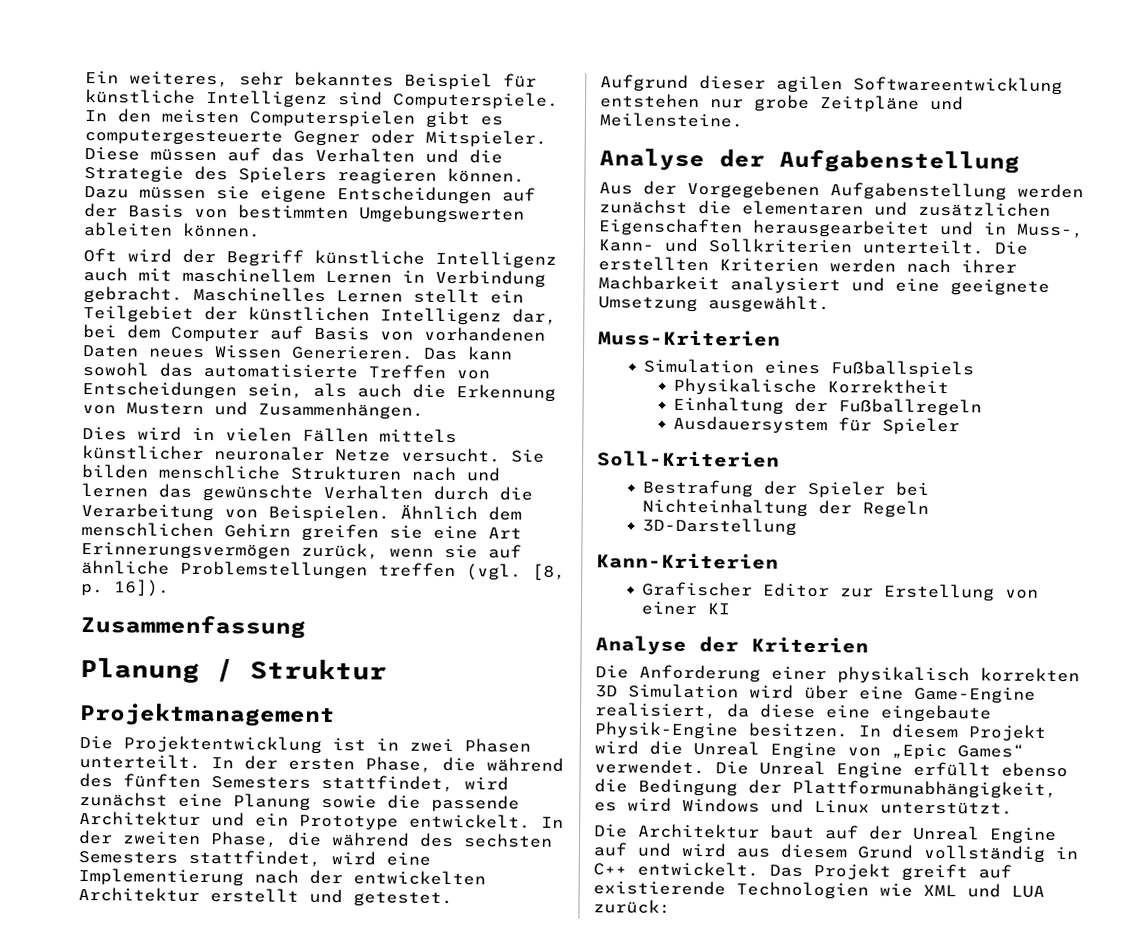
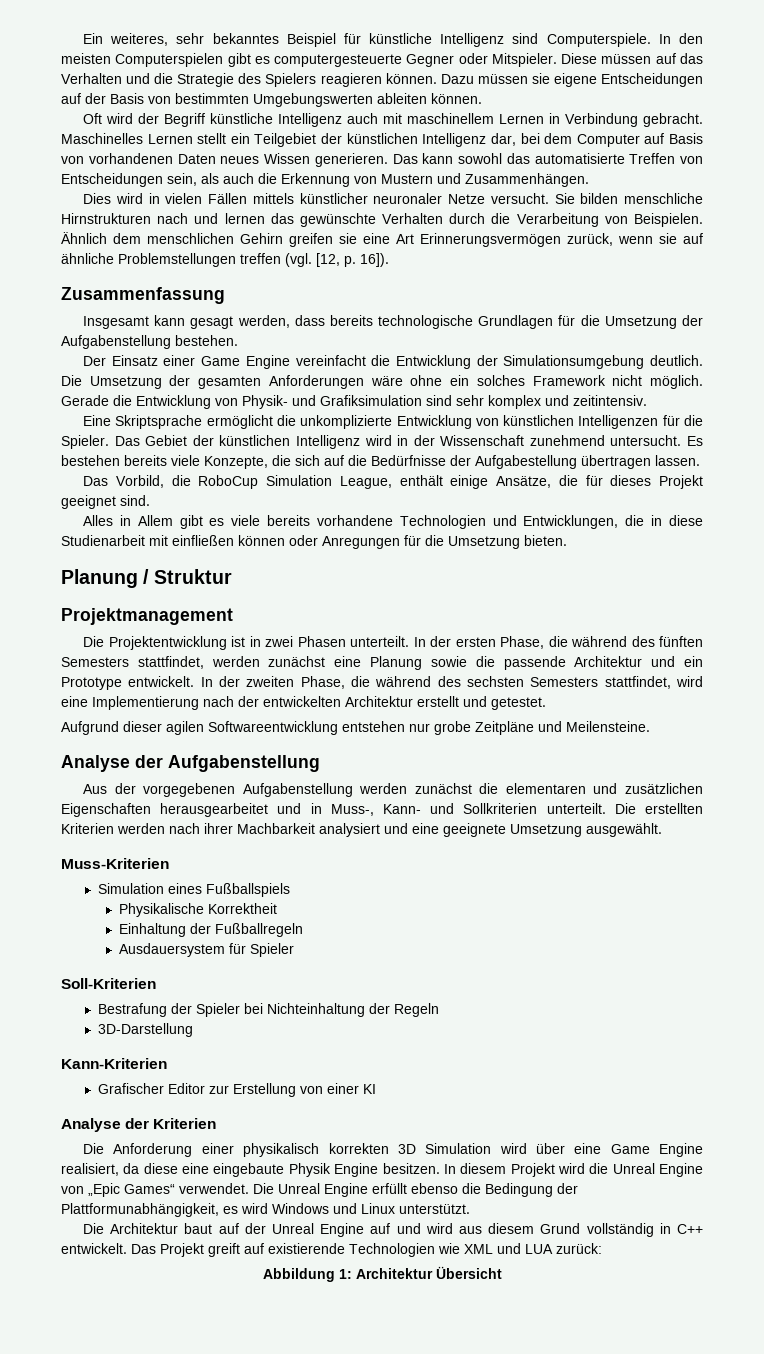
[291,345,414,360] Generieren. -> [314,153,388,167] generieren.
[290,465,402,481] Strukturen -> [61,213,151,224] Hirnstrukturen
[532,563,566,581] [8, -> [316,253,340,267] [12,
(306, 626) none -> [83,315,704,329] [61,335,238,349] [83,355,703,369] [61,375,704,389] [61,395,647,409] [83,415,704,429] [61,435,703,449] [61,455,700,469] [83,475,704,489] [61,495,150,509] [83,515,703,529] [61,535,567,549] // Insgesamt kann gesagt werden, dass bereits technologische Grundlagen für die Umsetzung der Aufgabenstellung bestehen. // Der Einsatz einer Game Engine vereinfacht die Entwicklung der Simulationsumgebung deutlich. Die Umsetzung der gesamten Anforderungen wäre ohne ein solches Framework nicht möglich. Gerade die Entwicklung von Physik- und Grafiksimulation sind sehr komplex und zeitintensiv. // Eine Skriptsprache ermöglicht die unkomplizierte Entwicklung von künstlichen Intelligenzen für die Spieler. Das Gebiet der künstlichen Intelligenz wird in der Wissenschaft zunehmend untersucht. Es bestehen bereits viele Konzepte, die sich auf die Bedürfnisse der Aufgabestellung übertragen lassen. // Das Vorbild, die RoboCup Simulation League, enthält einige Ansätze, die für dieses Projekt geeignet sind. // Alles in Allem gibt es viele bereits vorhandene Technologien und Entwicklungen, die in diese Studienarbeit mit einfließen können oder Anregungen für die Umsetzung bieten.
[464,776,509,791] wird -> [211,656,260,667] werden
[687,180,820,200] Vorgegebenen -> [143,783,236,797] vorgegebenen
[914,686,1036,704] Game-Engine -> [610,1143,704,1157] Game Engine
[594,721,738,740] Physik-Engine -> [288,1163,379,1177] Physik Engine
(671, 906) none -> [262,1266,502,1282] // Abbildung 1: Architektur Übersicht

